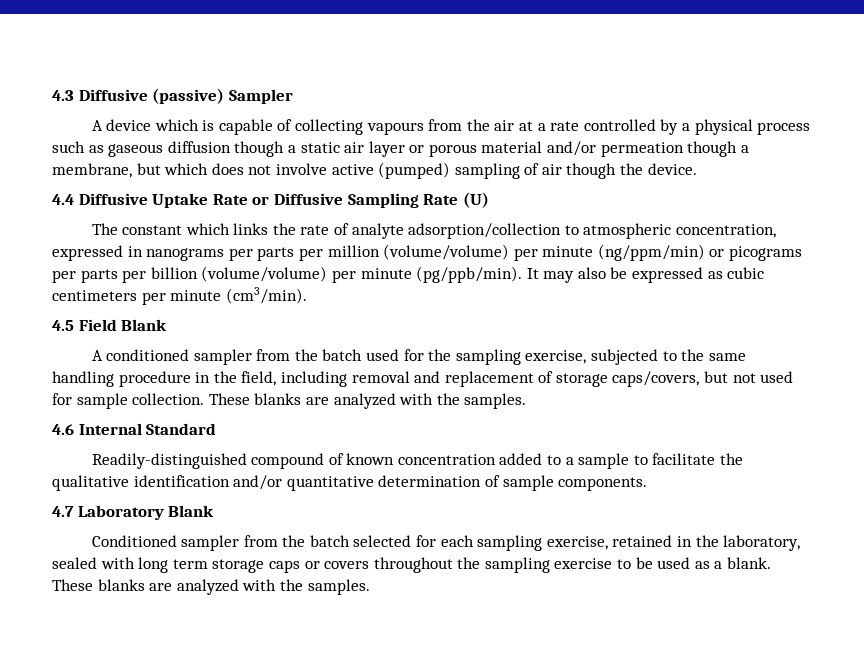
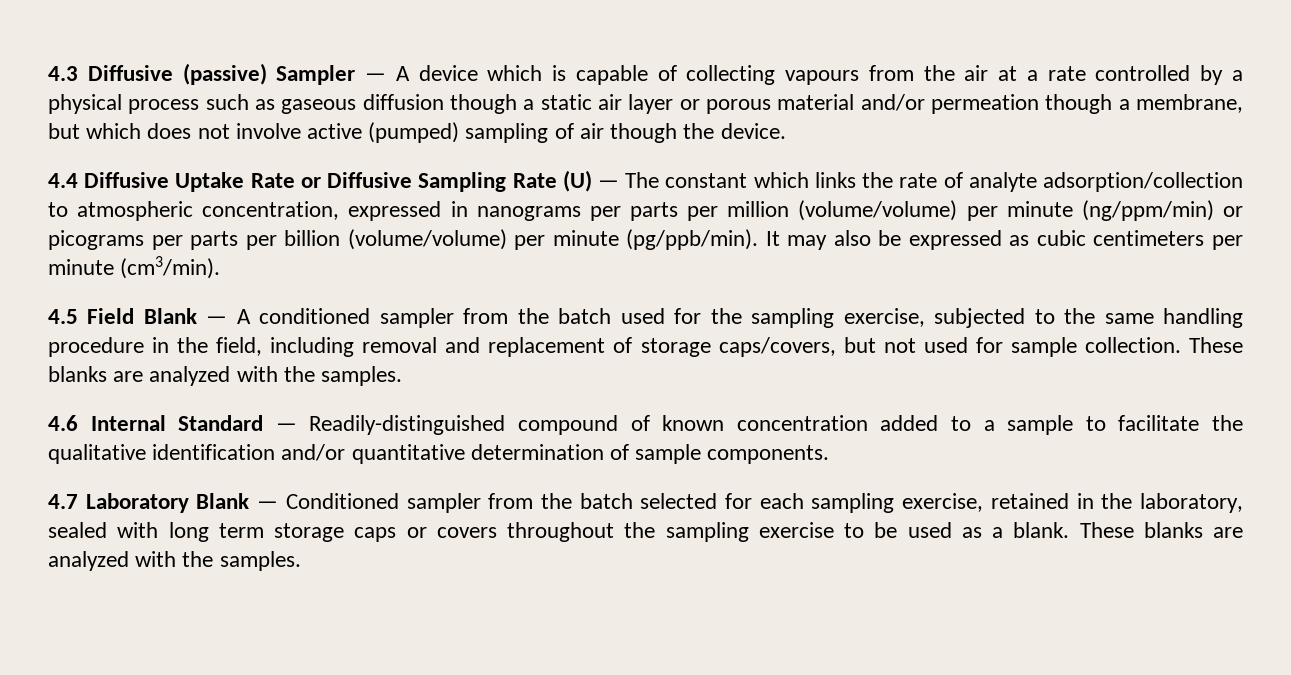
(293, 96) // -> [365,73,387,81] —
(489, 200) // -> [598,180,619,188] —
(168, 325) // -> [206,316,228,324] —
(217, 429) // -> [275,423,297,431] —
(215, 511) // -> [257,501,279,509] —

